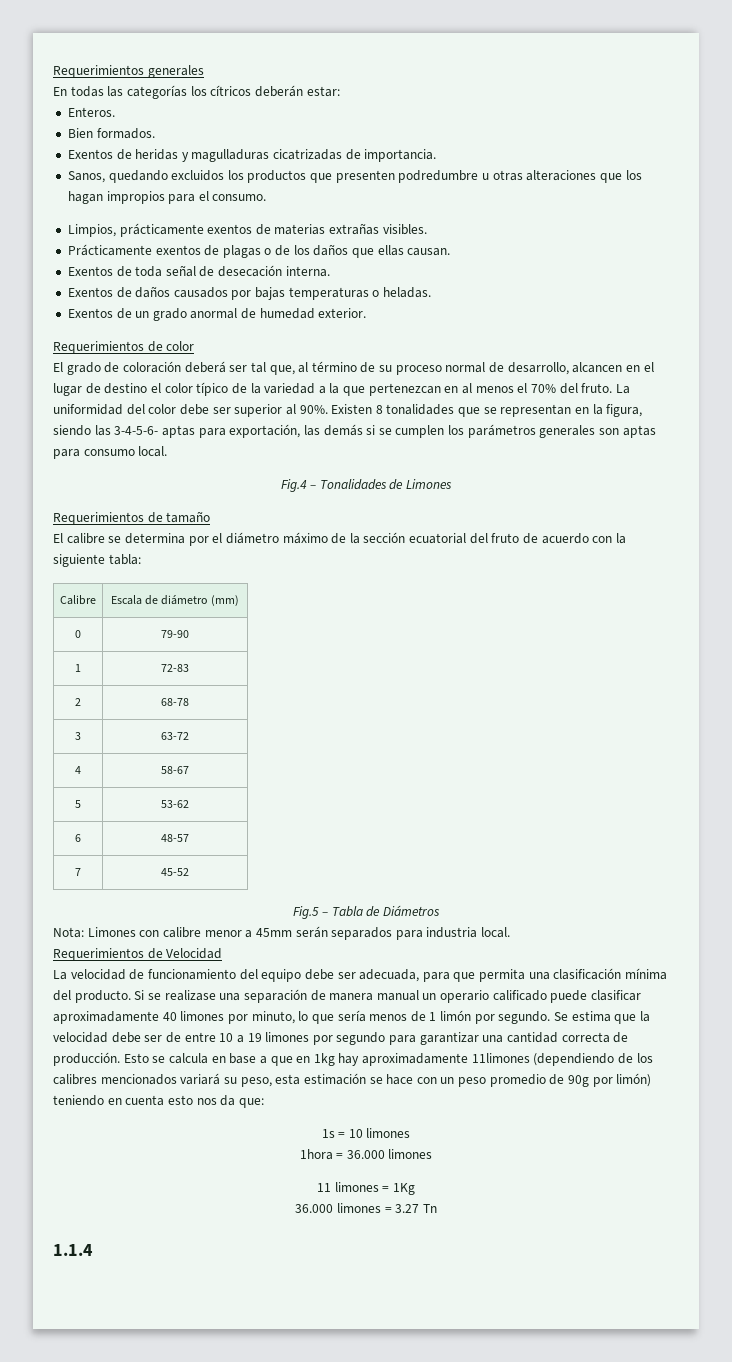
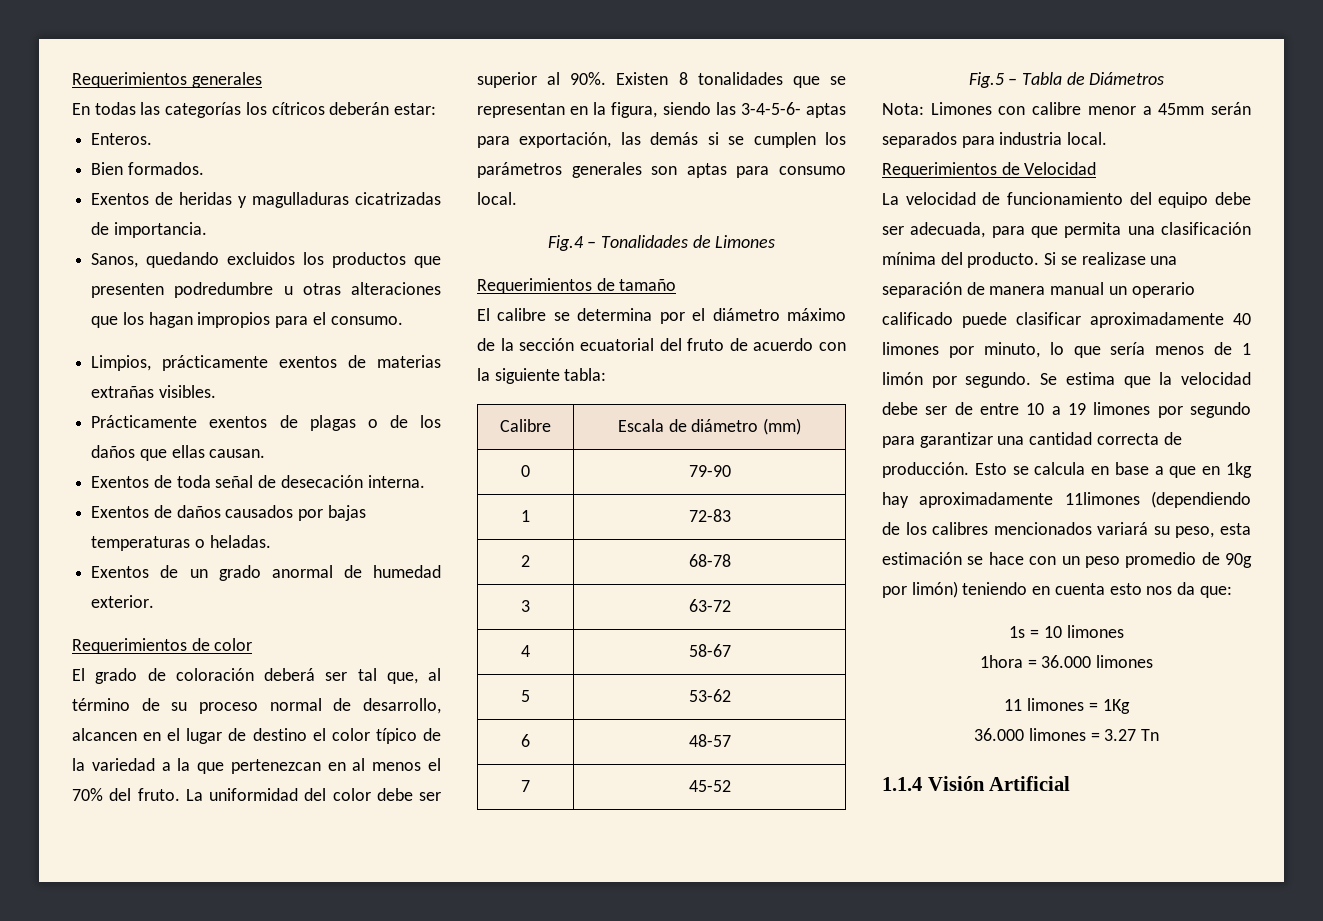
(93, 1250) none -> [927,776,1071,791] Visión Artificial

